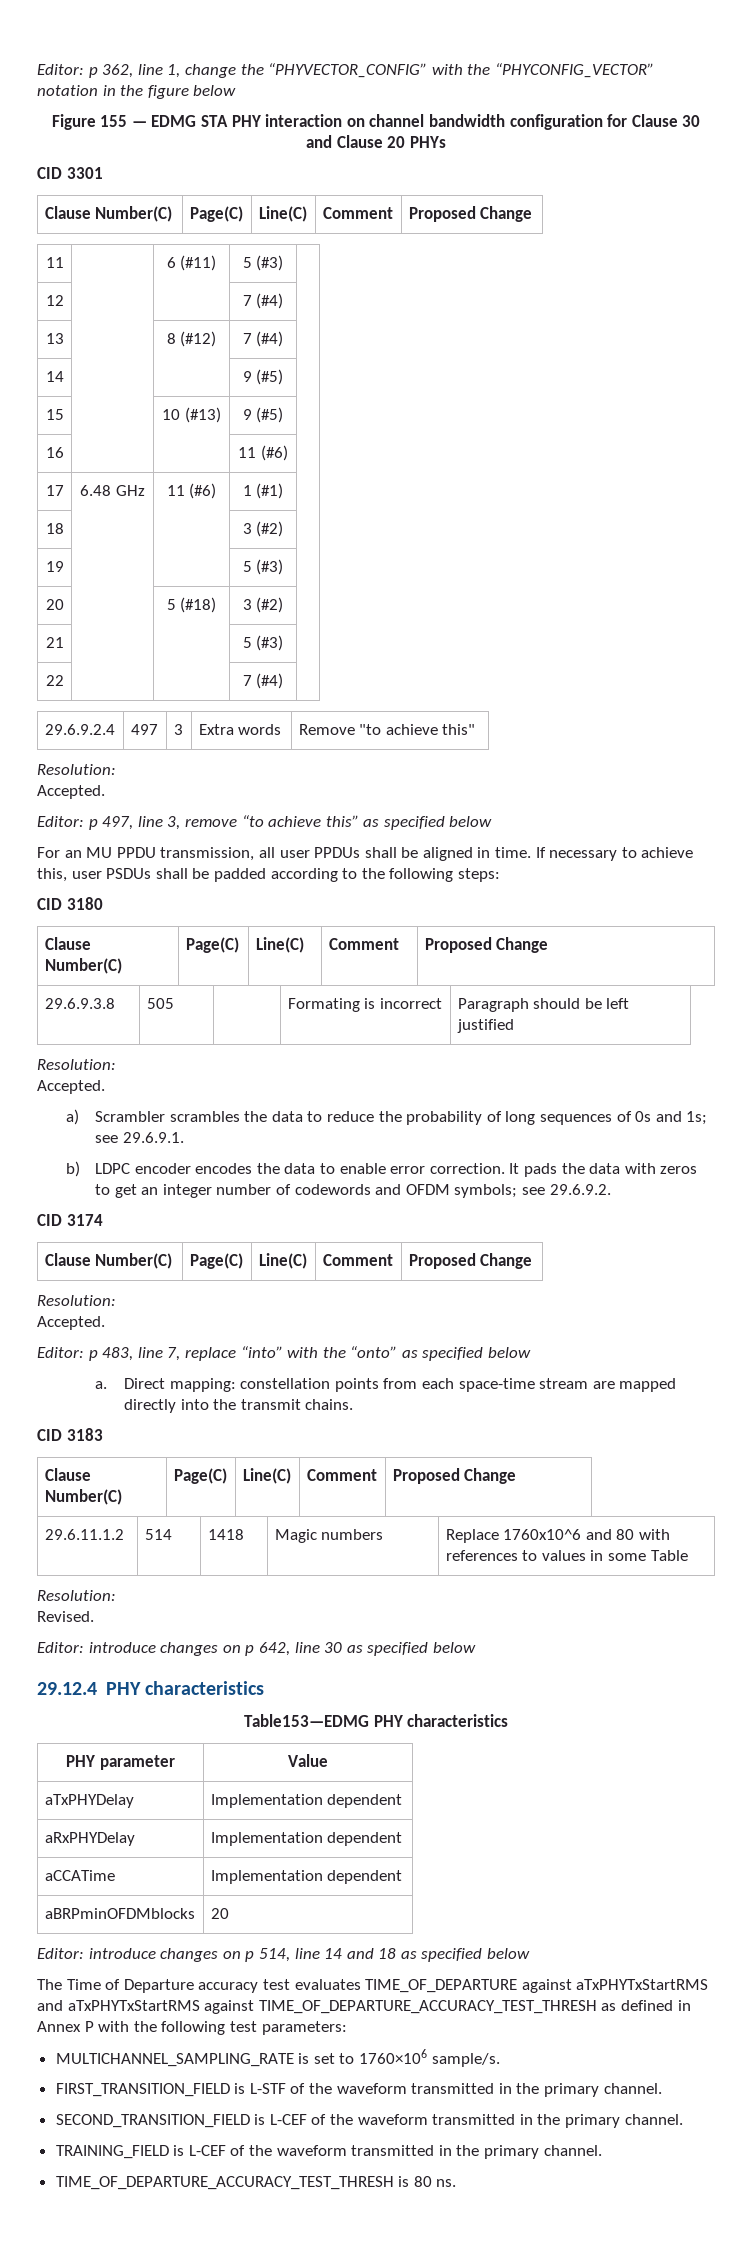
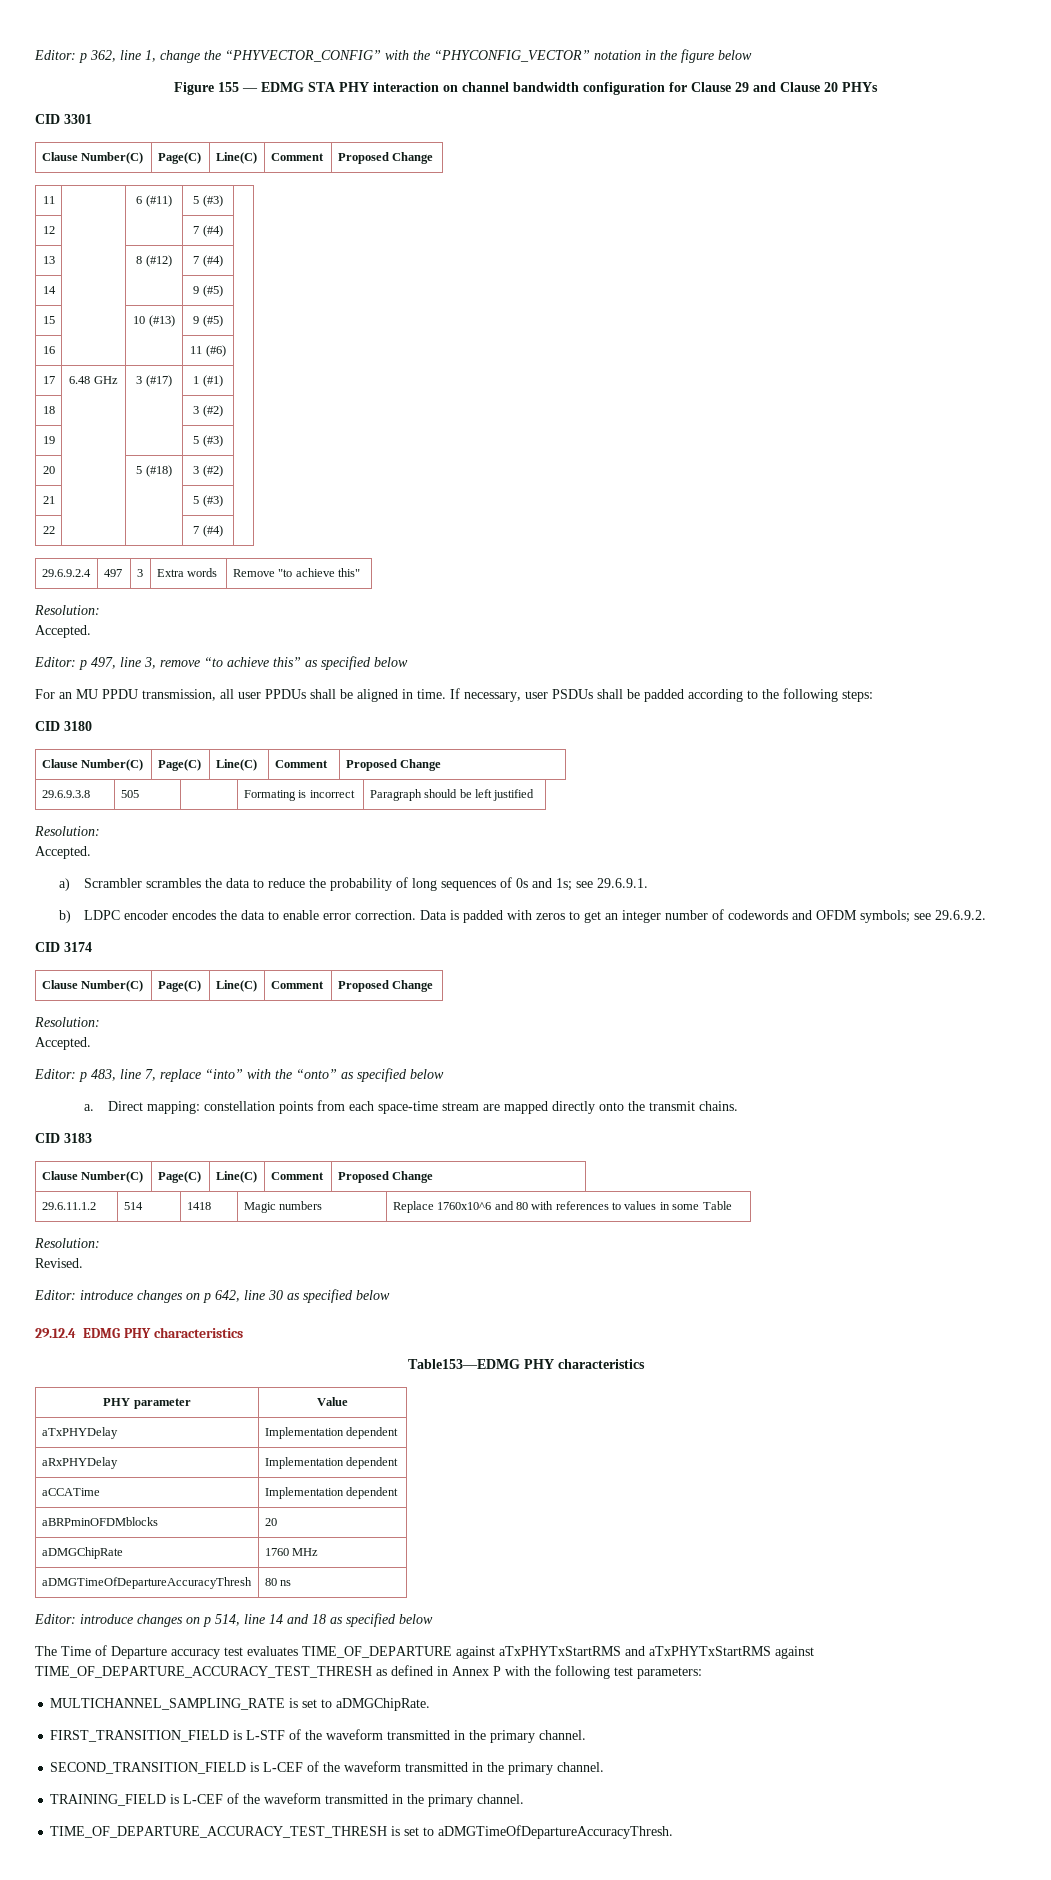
[682,115,701,127] 30 -> [735,82,749,92] 29
[166,483,217,499] 11 (#6) -> [136,375,172,387] 3 (#17)
[549,847,694,861] [37,868,67,882] necessary to achieve this, -> [464,692,521,702] necessary,
[509,1163,621,1177] It pads the data -> [419,910,503,923] Data is padded
[180,1399,209,1410] into -> [598,1102,624,1111] onto
(97, 1688) none -> [83,1328,120,1338] EDMG
(229, 1913) none -> [41,1547,123,1559] [264,1548,319,1556] [41,1577,252,1589] [264,1578,292,1586] // aDMGChipRate | 1760 MHz // aDMGTimeOfDepartureAccuracyThresh | 80 ns
[359,2049,500,2067] 1760×106 sample/s. -> [336,1698,431,1711] aDMGChipRate.
[413,2176,457,2187] 80 ns. -> [404,1825,674,1839] set to aDMGTimeOfDepartureAccuracyThresh.

